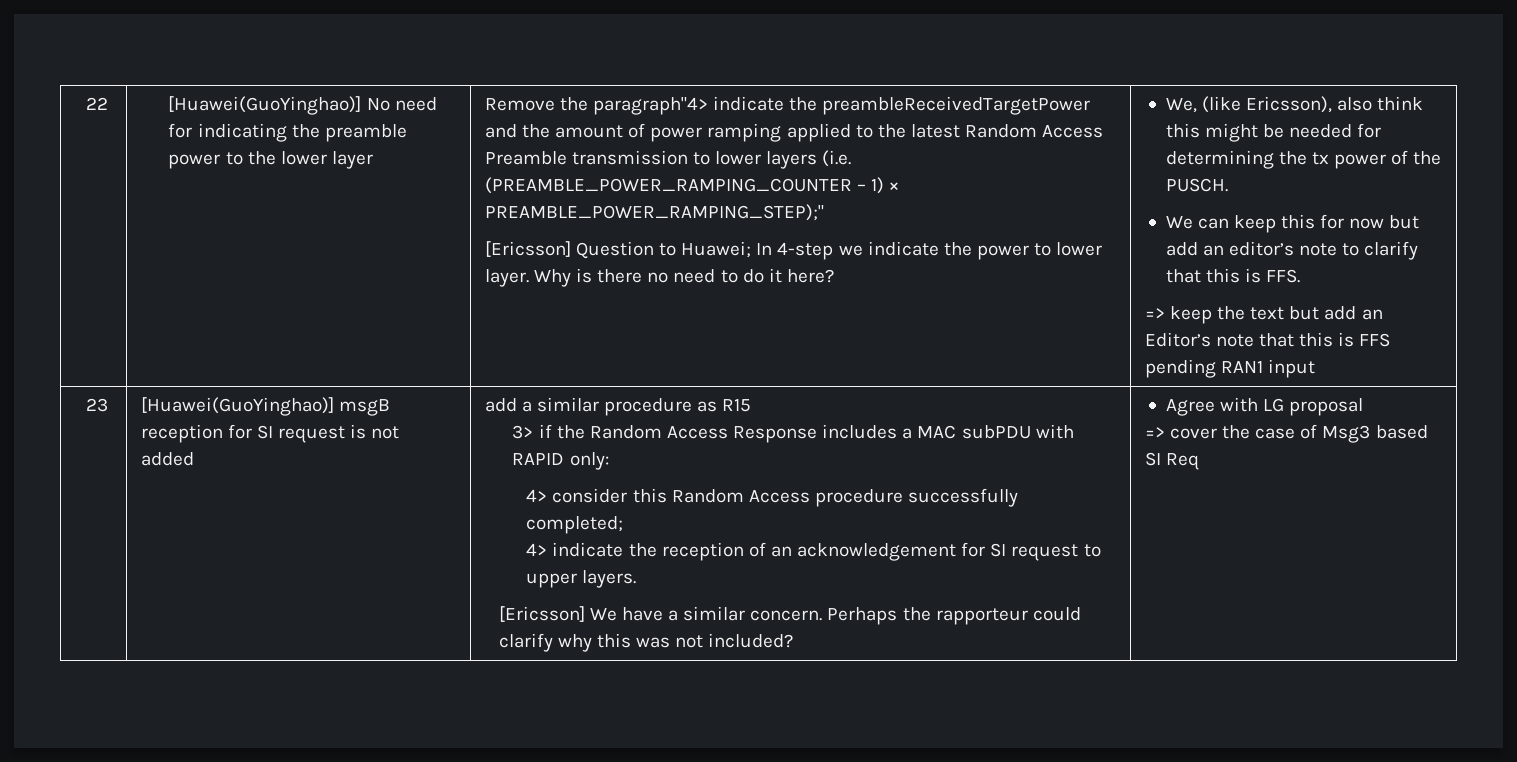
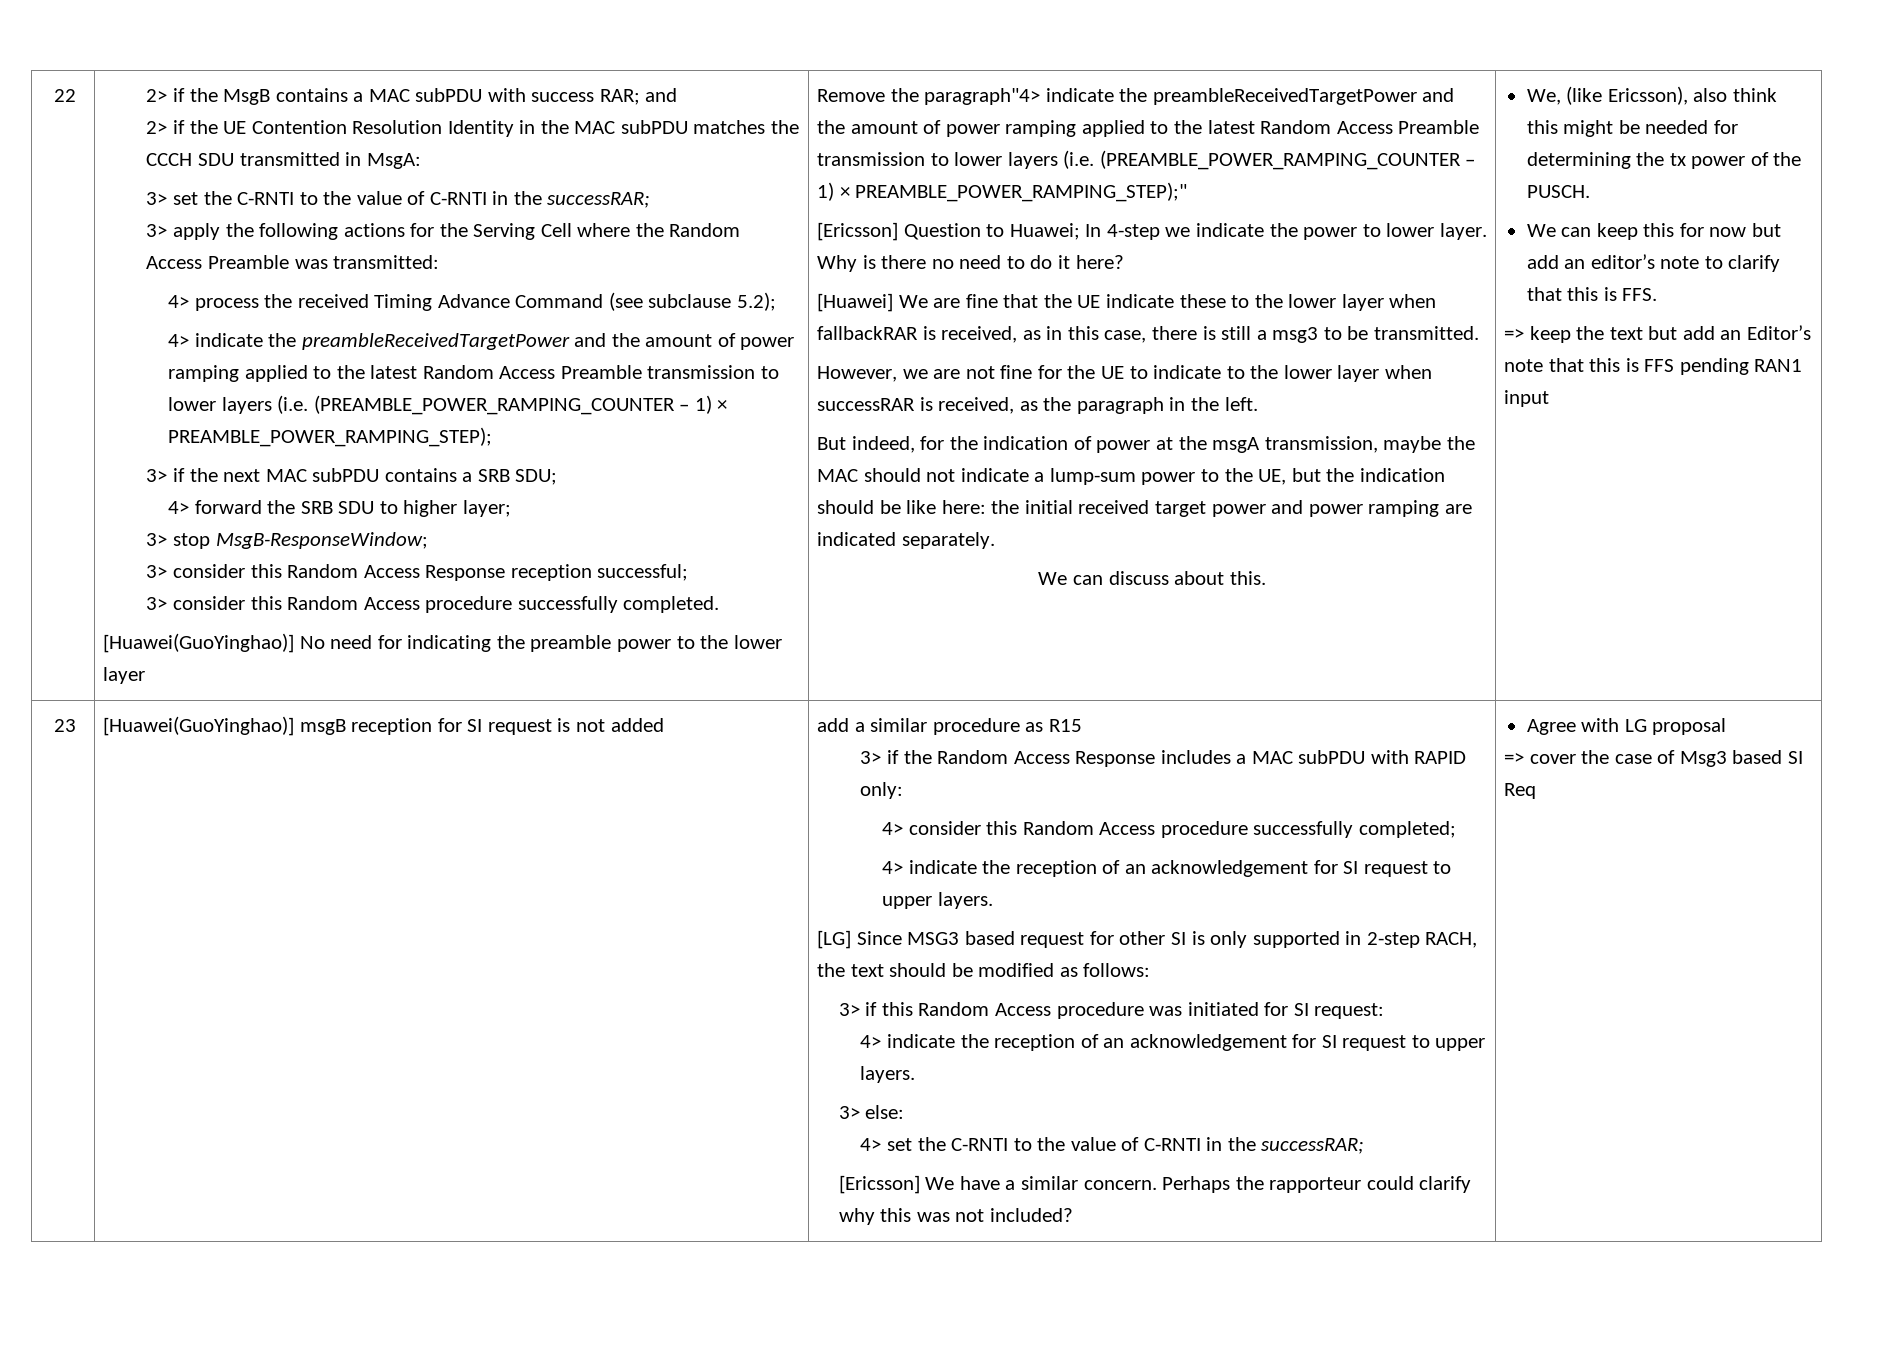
(109, 103) none -> [146,88,678,105] [146,120,799,137] [146,152,421,169] [146,191,651,208] [146,223,741,240] [146,255,440,269] [168,292,776,311] [168,333,795,350] [168,365,779,382] [168,395,728,415] [168,427,493,447] [146,468,558,485] [168,500,511,517] [146,532,428,549] [146,564,689,581] [146,596,720,613] 2> if the MsgB contains a MAC subPDU with success RAR; and // 2> if the UE Contention Resolution Identity in the MAC subPDU matches the CCCH SDU transmitted in MsgA: // 3> set the C-RNTI to the value of C-RNTI in the successRAR; // 3> apply the following actions for the Serving Cell where the Random Access Preamble was transmitted: // 4> process the received Timing Advance Command (see subclause 5.2); // 4> indicate the preambleReceivedTargetPower and the amount of power ramping applied to the latest Random Access Preamble transmission to lower layers (i.e. (PREAMBLE_POWER_RAMPING_COUNTER – 1) × PREAMBLE_POWER_RAMPING_STEP); // 3> if the next MAC subPDU contains a SRB SDU; // 4> forward the SRB SDU to higher layer; // 3> stop MsgB-ResponseWindow; // 3> consider this Random Access Response reception successful; // 3> consider this Random Access procedure successfully completed. //
(834, 276) none -> [817,293,1437,312] [817,326,1479,343] [817,365,1432,382] [817,397,1258,414] [817,436,1475,453] [817,468,1445,485] [817,500,1472,517] [817,532,995,549] [1038,571,1266,585] // [Huawei] We are fine that the UE indicate these to the lower layer when fallbackRAR is received, as in this case, there is still a msg3 to be transmitted. // However, we are not fine for the UE to indicate to the lower layer when successRAR is received, as the paragraph in the left. // But indeed, for the indication of power at the msgA transmission, maybe the MAC should not indicate a lump-sum power to the UE, but the indication should be like here: the initial received target power and power ramping are indicated separately. // We can discuss about this.
(637, 579) none -> [817,930,1478,949] [817,963,1151,977] [838,1002,1385,1019] [860,1034,1486,1051] [860,1066,916,1083] [838,1105,905,1119] [860,1137,1365,1154] // [LG] Since MSG3 based request for other SI is only supported in 2-step RACH, the text should be modified as follows: // 3> if this Random Access procedure was initiated for SI request: // 4> indicate the reception of an acknowledgement for SI request to upper layers. // 3> else: // 4> set the C-RNTI to the value of C-RNTI in the successRAR;

